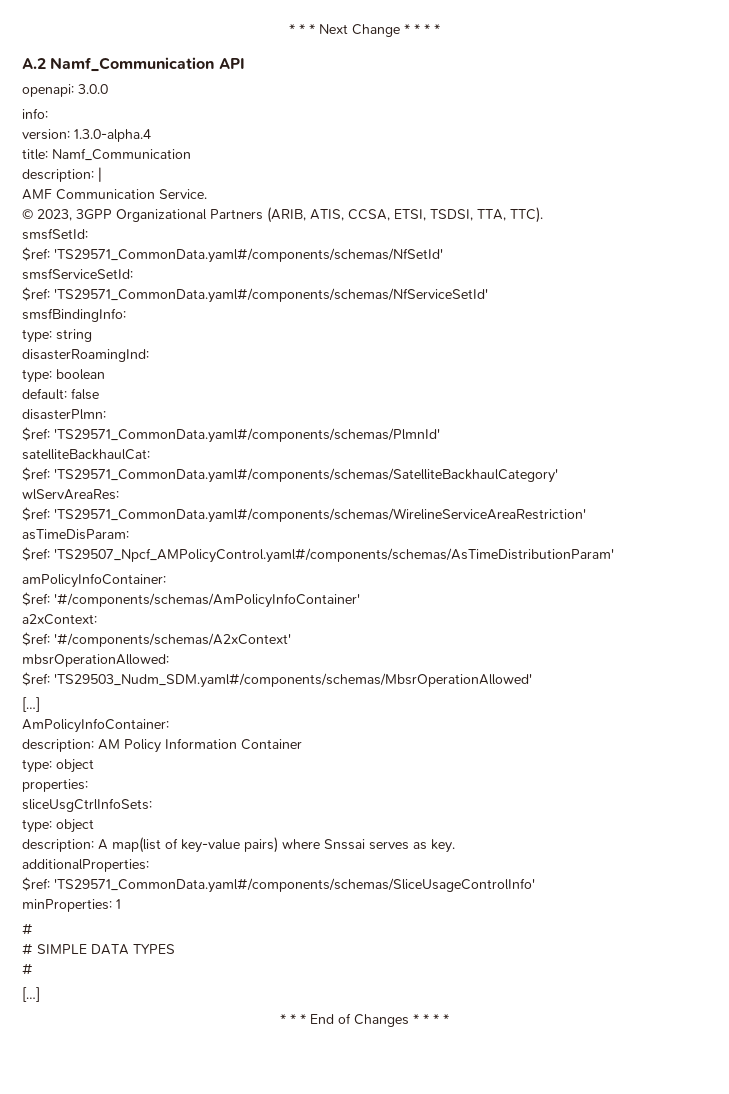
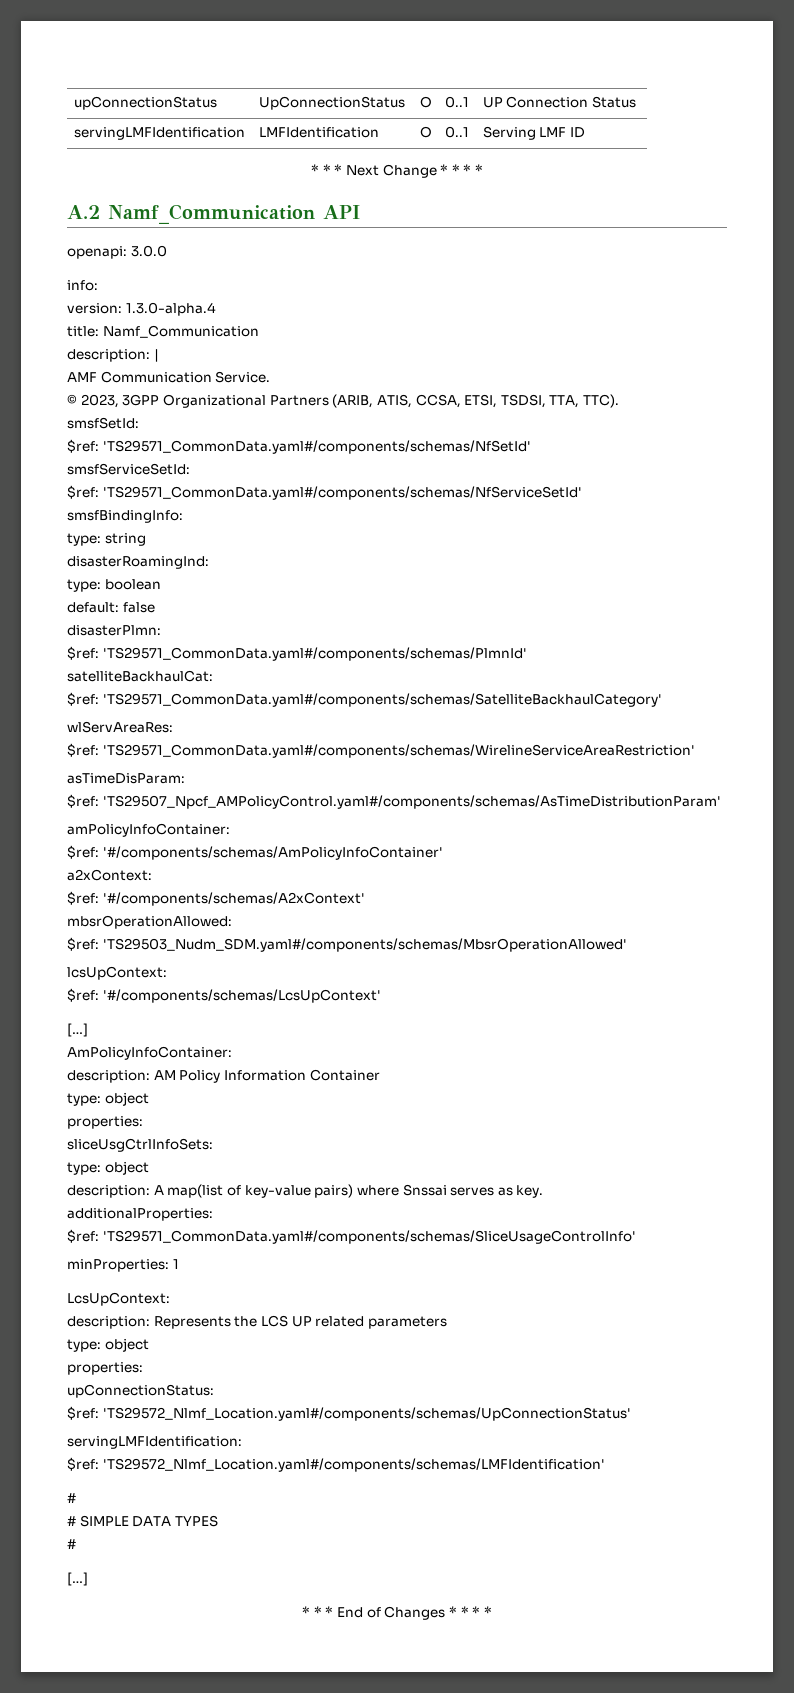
(289, 29) none -> [73,96,217,110] [258,96,405,110] [419,96,432,108] [444,96,469,108] [482,96,636,108] [73,127,245,140] [258,127,379,138] [419,126,432,138] [444,126,469,138] [482,126,585,140] upConnectionStatus | UpConnectionStatus | O | 0..1 | UP Connection Status // servingLMFIdentification | LMFIdentification | O | 0..1 | Serving LMF ID //
(532, 680) none -> [67,966,167,980] [67,988,381,1003] // lcsUpContext: // $ref: '#/components/schemas/LcsUpContext'
(121, 904) none -> [67,1292,170,1306] [67,1315,447,1329] [67,1338,149,1352] [67,1362,143,1375] [67,1384,214,1398] [67,1406,631,1421] [67,1436,242,1449] [67,1457,605,1472] // LcsUpContext: // description: Represents the LCS UP related parameters // type: object // properties: // upConnectionStatus: // $ref: 'TS29572_Nlmf_Location.yaml#/components/schemas/UpConnectionStatus' // servingLMFIdentification: // $ref: 'TS29572_Nlmf_Location.yaml#/components/schemas/LMFIdentification'

